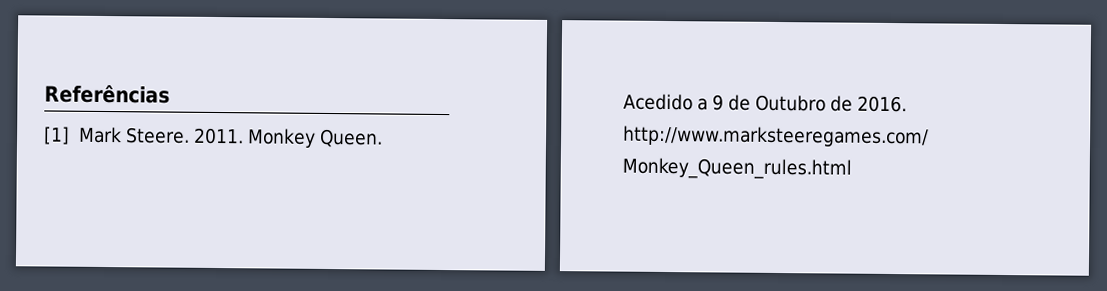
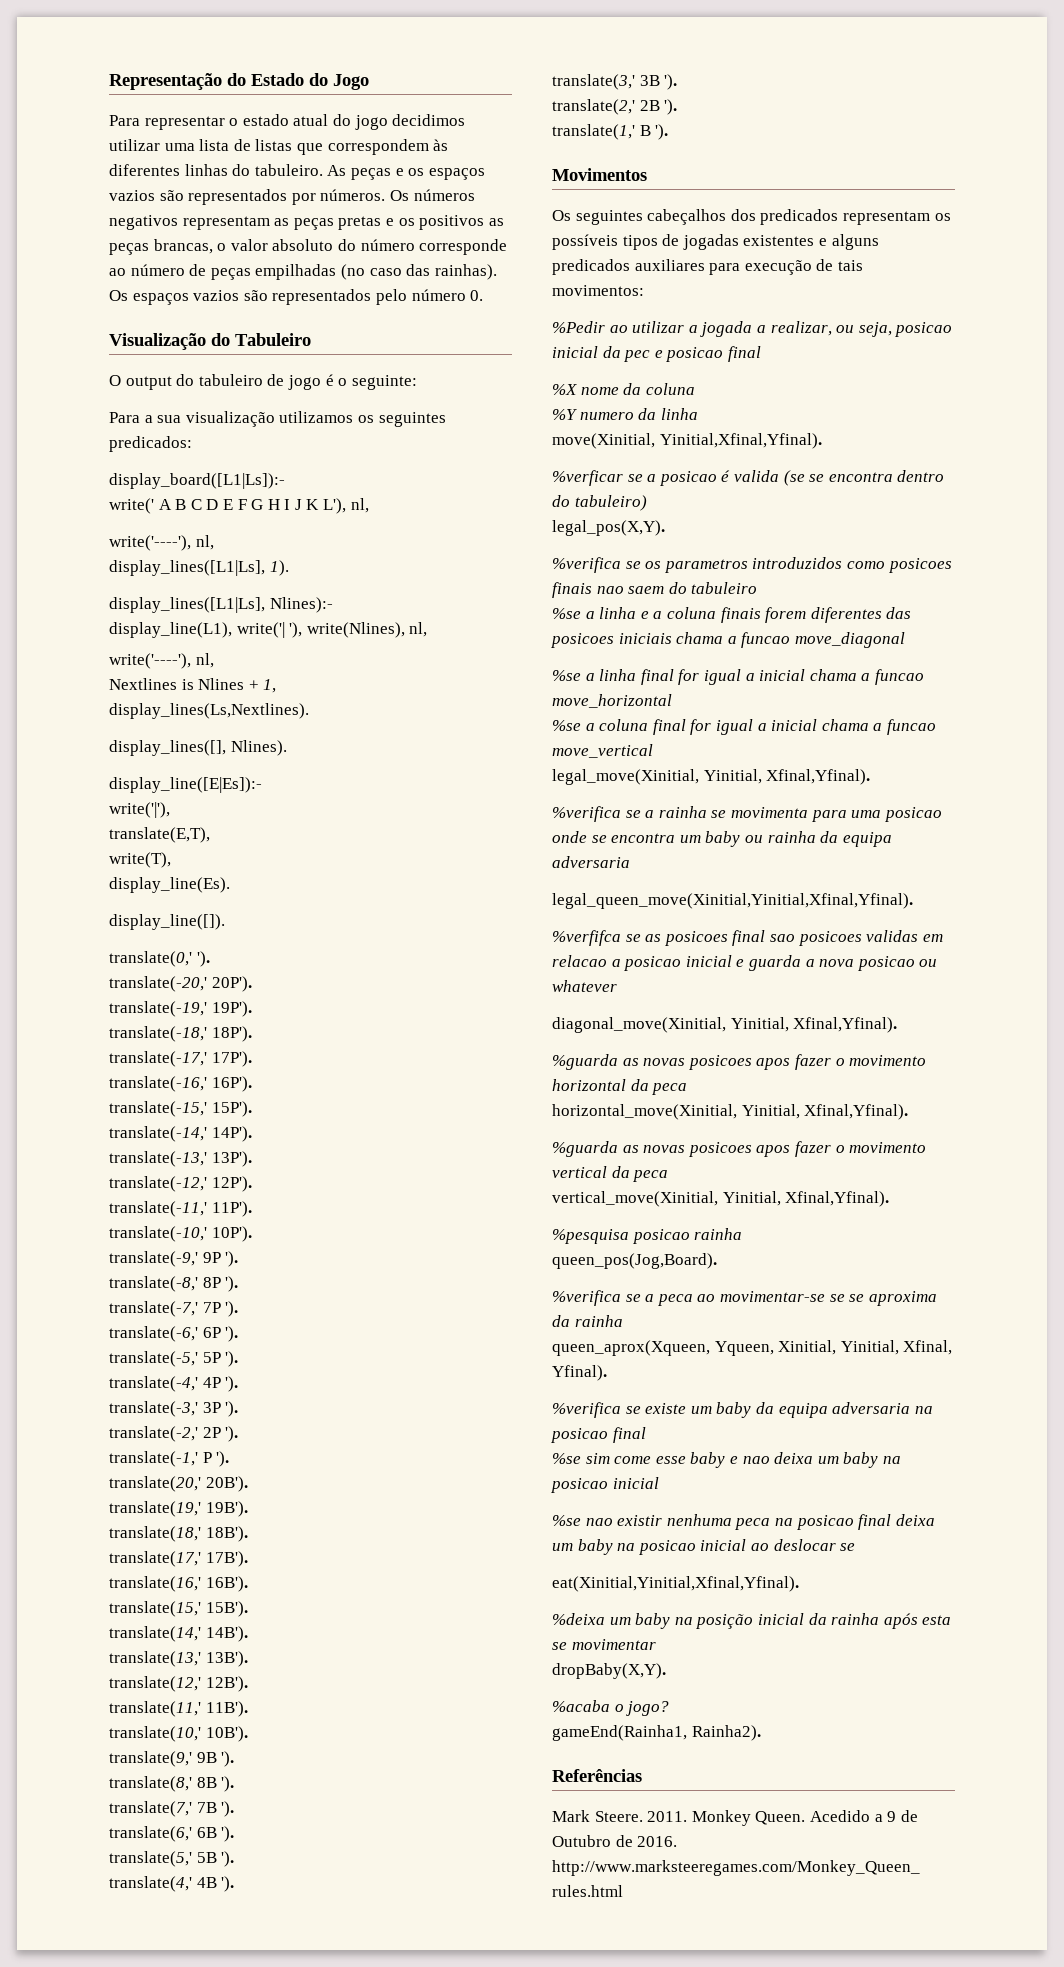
(44, 94) none -> [109,73,369,90] [109,114,466,130] [109,139,449,155] [109,164,485,180] [109,189,475,205] [109,215,504,230] [109,239,508,255] [109,264,497,280] [109,289,484,305] [109,333,311,350] [109,374,417,390] [109,411,446,427] [109,436,192,452] [109,473,285,489] [109,498,369,514] [109,535,214,551] [109,560,289,576] [109,597,333,613] [109,622,428,638] [109,653,214,669] [109,678,277,693] [109,703,309,719] [109,740,287,756] [109,777,262,793] [109,802,170,818] [109,827,210,843] [109,852,171,868] [109,877,230,893] [109,914,225,930] [109,951,210,967] [109,976,252,992] [109,1001,252,1017] [109,1026,252,1042] [109,1051,252,1067] [109,1076,252,1092] [109,1101,252,1117] [109,1126,252,1142] [109,1151,252,1167] [109,1176,252,1192] [109,1201,252,1217] [109,1226,252,1242] [109,1251,239,1267] [109,1276,239,1292] [109,1301,239,1317] [109,1326,239,1342] [109,1351,239,1367] [109,1376,239,1392] [109,1401,239,1417] [109,1426,239,1442] [109,1451,230,1467] [109,1476,248,1492] [109,1501,248,1517] [109,1526,248,1542] [109,1551,248,1567] [109,1576,248,1592] [109,1601,248,1617] [109,1626,248,1642] [109,1651,248,1667] [109,1676,248,1692] [109,1701,248,1717] [109,1726,248,1742] [109,1751,235,1767] [109,1776,235,1792] [109,1801,235,1817] [109,1826,235,1842] [109,1851,235,1867] [109,1876,235,1892] [552,74,678,90] [552,99,678,115] [552,124,669,140] [552,168,647,181] [552,209,951,225] [552,234,879,250] [552,259,863,275] [552,285,644,296] [552,321,953,337] [552,346,761,362] [552,383,695,395] [552,408,698,420] [552,433,822,449] [552,470,945,486] [552,495,647,511] [552,520,665,536] [552,557,952,573] [552,582,758,598] [552,607,912,623] [551,632,905,648] [552,669,924,685] [552,694,672,708] [552,719,936,735] [552,744,653,758] [552,769,871,785] [552,806,942,822] [552,831,892,847] [552,856,630,868] [552,893,913,909] [552,930,943,946] [552,955,938,971] [552,980,617,992] [552,1017,898,1033] [552,1054,927,1070] [552,1079,688,1095] [552,1104,909,1120] [552,1141,927,1157] [552,1166,669,1182] [552,1191,890,1207] [552,1228,743,1244] [552,1253,717,1269] [552,1290,937,1306] [552,1315,623,1327] [552,1340,953,1356] [552,1365,607,1381] [552,1402,933,1418] [551,1427,646,1443] [552,1452,901,1468] [551,1477,659,1493] [552,1514,935,1530] [552,1539,856,1555] [552,1576,799,1592] [552,1613,952,1629] [552,1639,656,1650] [552,1663,666,1679] [552,1700,670,1716] [552,1725,761,1741] Representação do Estado do Jogo // Para representar o estado atual do jogo decidimos utilizar uma lista de listas que correspondem às diferentes linhas do tabuleiro. As peças e os espaços vazios são representados por números. Os números negativos representam as peças pretas e os positivos as peças brancas, o valor absoluto do número corresponde ao número de peças empilhadas (no caso das rainhas). Os espaços vazios são representados pelo número 0. // Visualização do Tabuleiro // O output do tabuleiro de jogo é o seguinte: // Para a sua visualização utilizamos os seguintes predicados: // display_board([L1|Ls]):- // write(' A B C D E F G H I J K L'), nl, // write('----'), nl, // display_lines([L1|Ls], 1). // display_lines([L1|Ls], Nlines):- // display_line(L1), write('| '), write(Nlines), nl, // write('----'), nl, // Nextlines is Nlines + 1, // display_lines(Ls,Nextlines). // display_lines([], Nlines). // display_line([E|Es]):- // write('|'), // translate(E,T), // write(T), // display_line(Es). // display_line([]). // translate(0,' '). // translate(-20,' 20P'). // translate(-19,' 19P'). // translate(-18,' 18P'). // translate(-17,' 17P'). // translate(-16,' 16P'). // translate(-15,' 15P'). // translate(-14,' 14P'). // translate(-13,' 13P'). // translate(-12,' 12P'). // translate(-11,' 11P'). // translate(-10,' 10P'). // translate(-9,' 9P '). // translate(-8,' 8P '). // translate(-7,' 7P '). // translate(-6,' 6P '). // translate(-5,' 5P '). // translate(-4,' 4P '). // translate(-3,' 3P '). // translate(-2,' 2P '). // translate(-1,' P '). // translate(20,' 20B'). // translate(19,' 19B'). // translate(18,' 18B'). // translate(17,' 17B'). // translate(16,' 16B'). // translate(15,' 15B'). // translate(14,' 14B'). // translate(13,' 13B'). // translate(12,' 12B'). // translate(11,' 11B'). // translate(10,' 10B'). // translate(9,' 9B '). // translate(8,' 8B '). // translate(7,' 7B '). // translate(6,' 6B '). // translate(5,' 5B '). // translate(4,' 4B '). // translate(3,' 3B '). // translate(2,' 2B '). // translate(1,' B '). // Movimentos // Os seguintes cabeçalhos dos predicados representam os possíveis tipos de jogadas existentes e alguns predicados auxiliares para execução de tais movimentos: // %Pedir ao utilizar a jogada a realizar, ou seja, posicao inicial da pec e posicao final // %X nome da coluna // %Y numero da linha // move(Xinitial, Yinitial,Xfinal,Yfinal). // %verficar se a posicao é valida (se se encontra dentro do tabuleiro) // legal_pos(X,Y). // %verifica se os parametros introduzidos como posicoes finais nao saem do tabuleiro // %se a linha e a coluna finais forem diferentes das posicoes iniciais chama a funcao move_diagonal // %se a linha final for igual a inicial chama a funcao move_horizontal // %se a coluna final for igual a inicial chama a funcao move_vertical // legal_move(Xinitial, Yinitial, Xfinal,Yfinal). // %verifica se a rainha se movimenta para uma posicao onde se encontra um baby ou rainha da equipa adversaria // legal_queen_move(Xinitial,Yinitial,Xfinal,Yfinal). // %verfifca se as posicoes final sao posicoes validas em relacao a posicao inicial e guarda a nova posicao ou whatever // diagonal_move(Xinitial, Yinitial, Xfinal,Yfinal). // %guarda as novas posicoes apos fazer o movimento horizontal da peca // horizontal_move(Xinitial, Yinitial, Xfinal,Yfinal). // %guarda as novas posicoes apos fazer o movimento vertical da peca // vertical_move(Xinitial, Yinitial, Xfinal,Yfinal). // %pesquisa posicao rainha // queen_pos(Jog,Board). // %verifica se a peca ao movimentar-se se se aproxima da rainha // queen_aprox(Xqueen, Yqueen, Xinitial, Yinitial, Xfinal, Yfinal). // %verifica se existe um baby da equipa adversaria na posicao final // %se sim come esse baby e nao deixa um baby na posicao inicial // %se nao existir nenhuma peca na posicao final deixa um baby na posicao inicial ao deslocar se // eat(Xinitial,Yinitial,Xfinal,Yfinal). // %deixa um baby na posição inicial da rainha após esta se movimentar // dropBaby(X,Y). // %acaba o jogo? // gameEnd(Rainha1, Rainha2). //
[43,126,70,145] [1] -> (642, 1775) none

